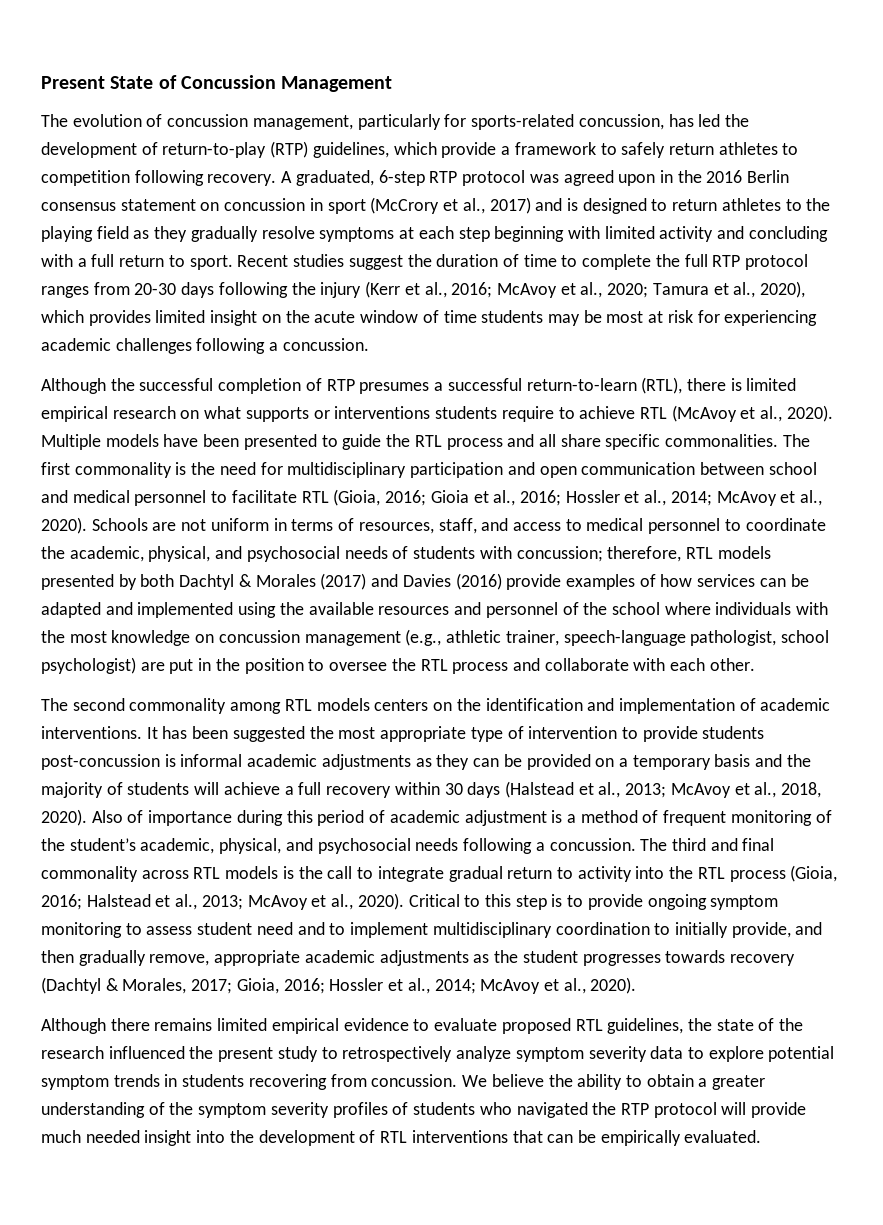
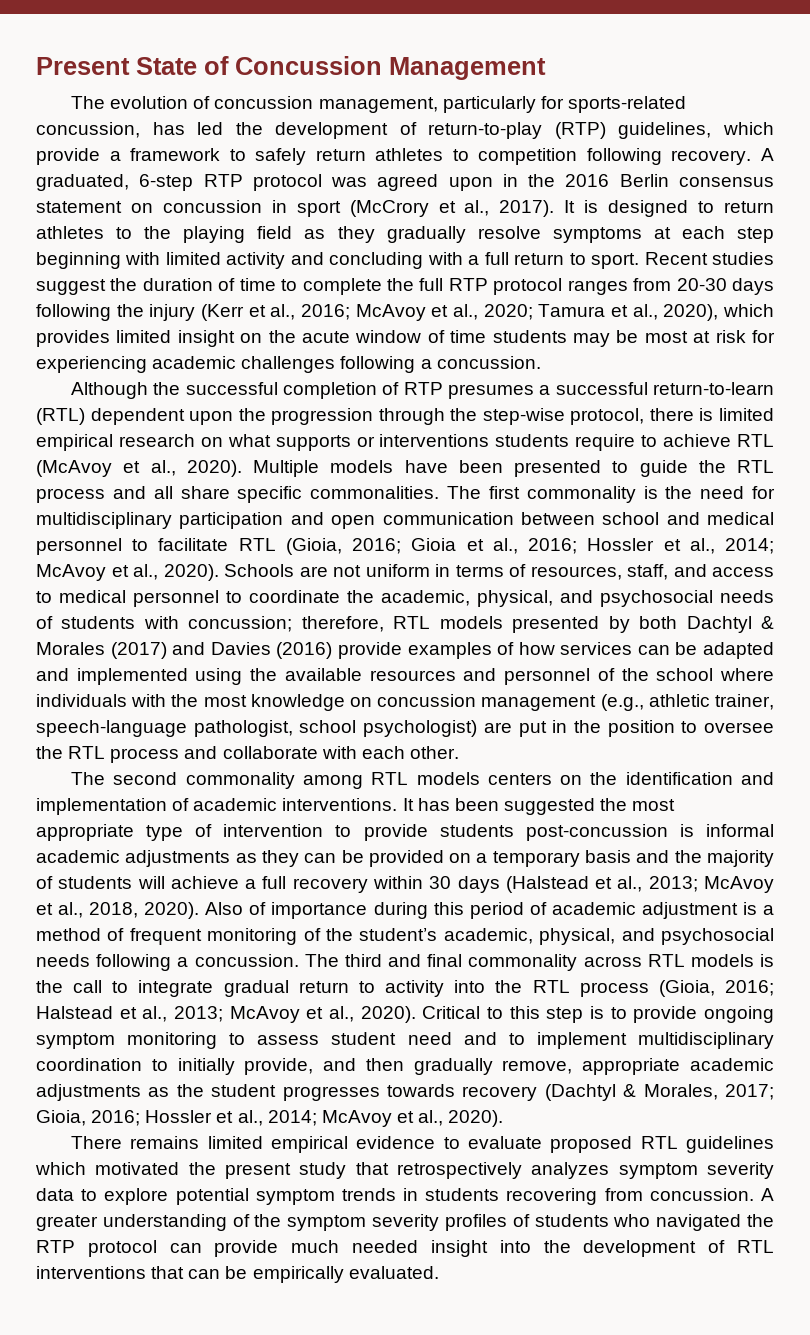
[489,197,563,214] 2017) and -> [499,200,576,217] 2017). It
[641,377,683,394] (RTL), -> [36,408,645,425] (RTL) dependent upon the progression through the step-wise protocol,
[41,1018,150,1034] Although there -> [71,1136,123,1149] There
[607,1018,804,1034] [41,1046,512,1062] guidelines, the state of the research influenced the present study to retrospectively analyze -> [686,1136,775,1153] [35,1162,610,1179] guidelines which motivated the present study that retrospectively analyzes
[462,1074,708,1090] We believe the ability to obtain a -> [761,1188,775,1201] A
[721,1102,747,1115] will -> [169,1243,202,1253] can

